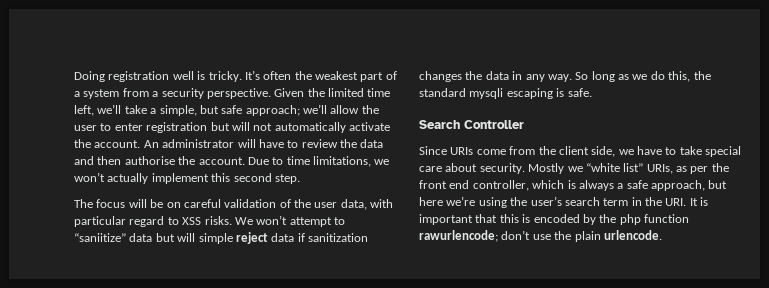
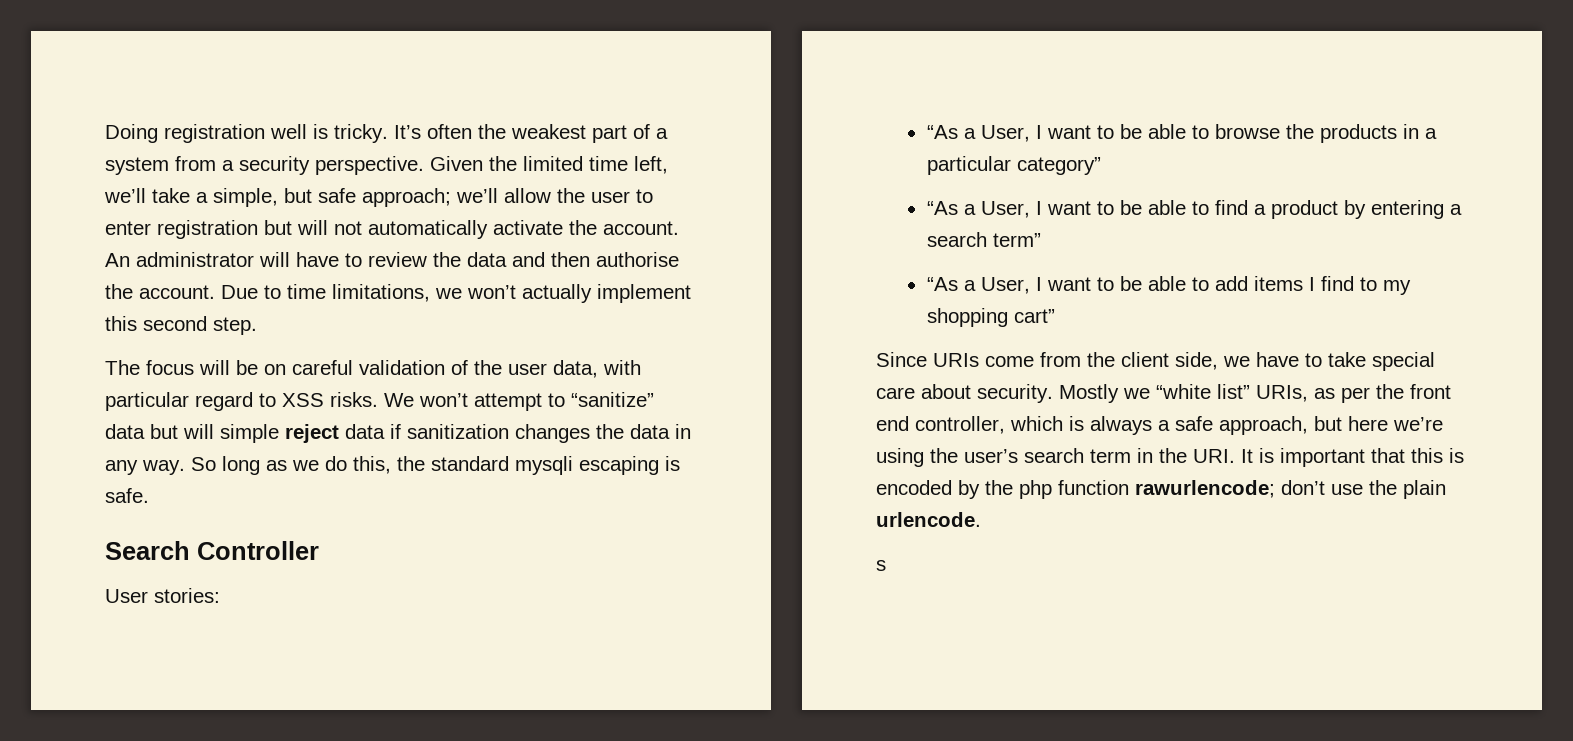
[74,233,126,242] “saniitize” -> [571,392,654,407] “sanitize”
(524, 124) none -> [105,588,220,603] [926,124,1437,143] [926,156,1101,175] [926,200,1462,219] [926,232,1041,247] [926,276,1411,295] [926,308,1055,327] // User stories: // “As a User, I want to be able to browse the products in a particular category” // “As a User, I want to be able to find a product by entering a search term” // “As a User, I want to be able to add items I find to my shopping cart”
(662, 235) none -> [876,560,886,571] // s

